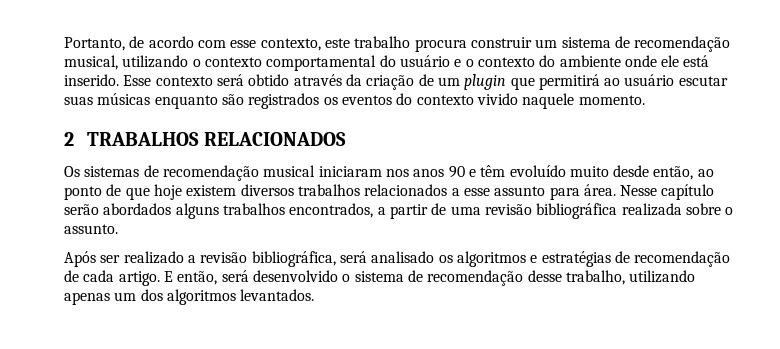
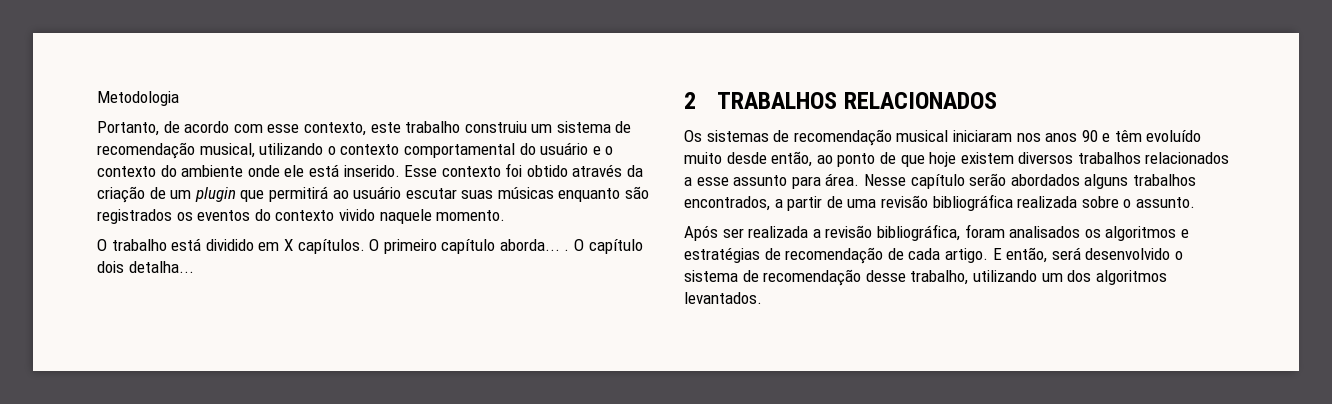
(64, 44) none -> [97,91,179,106] Metodologia //
[414,37,532,52] procura construir -> [464,121,527,133] construiu
[216,74,244,86] será -> [505,163,523,177] foi
(645, 100) none -> [97,238,643,254] [97,261,194,273] // O trabalho está dividido em X capítulos. O primeiro capítulo aborda... . O capítulo dois detalha...
[123,251,184,264] realizado -> [748,226,809,238] realizada
[339,251,435,263] será analisado -> [964,224,1081,238] foram analisados
[64,292,110,305] apenas -> (1037, 276) none

